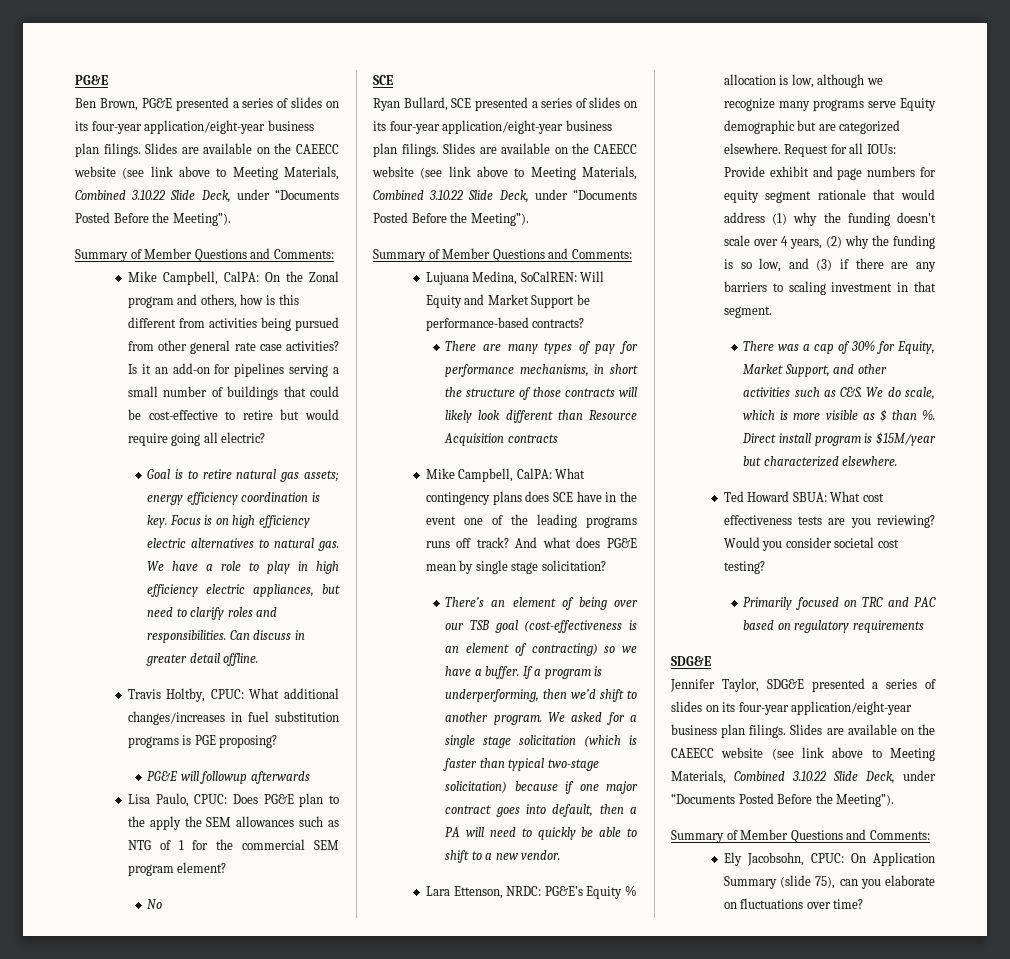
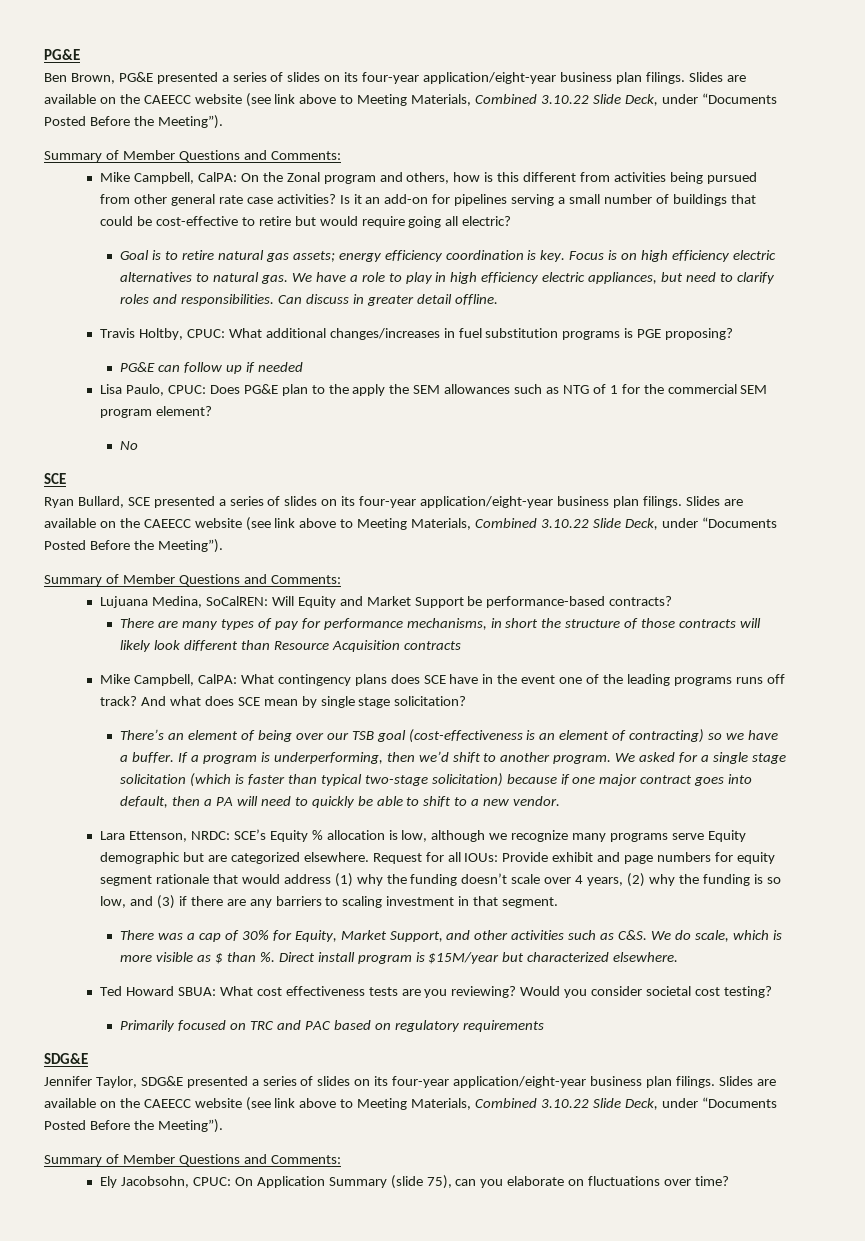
[180,771,310,784] will followup afterwards -> [158,362,303,374] can follow up if needed
[607,538,637,548] PG&E -> [237,697,260,706] SCE
[544,886,583,896] PG&E’s -> [233,829,266,840] SCE’s

